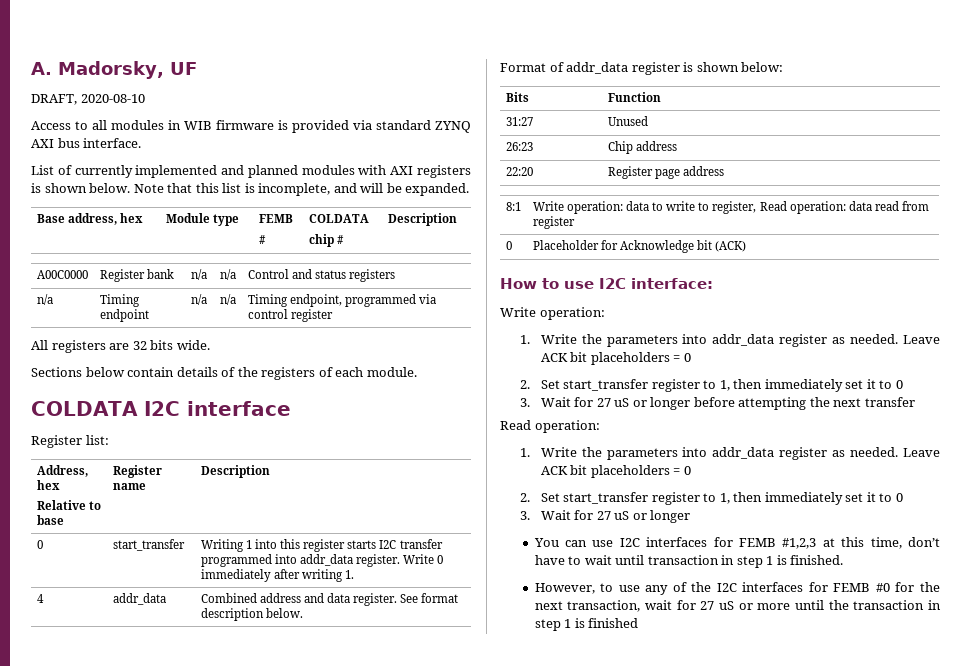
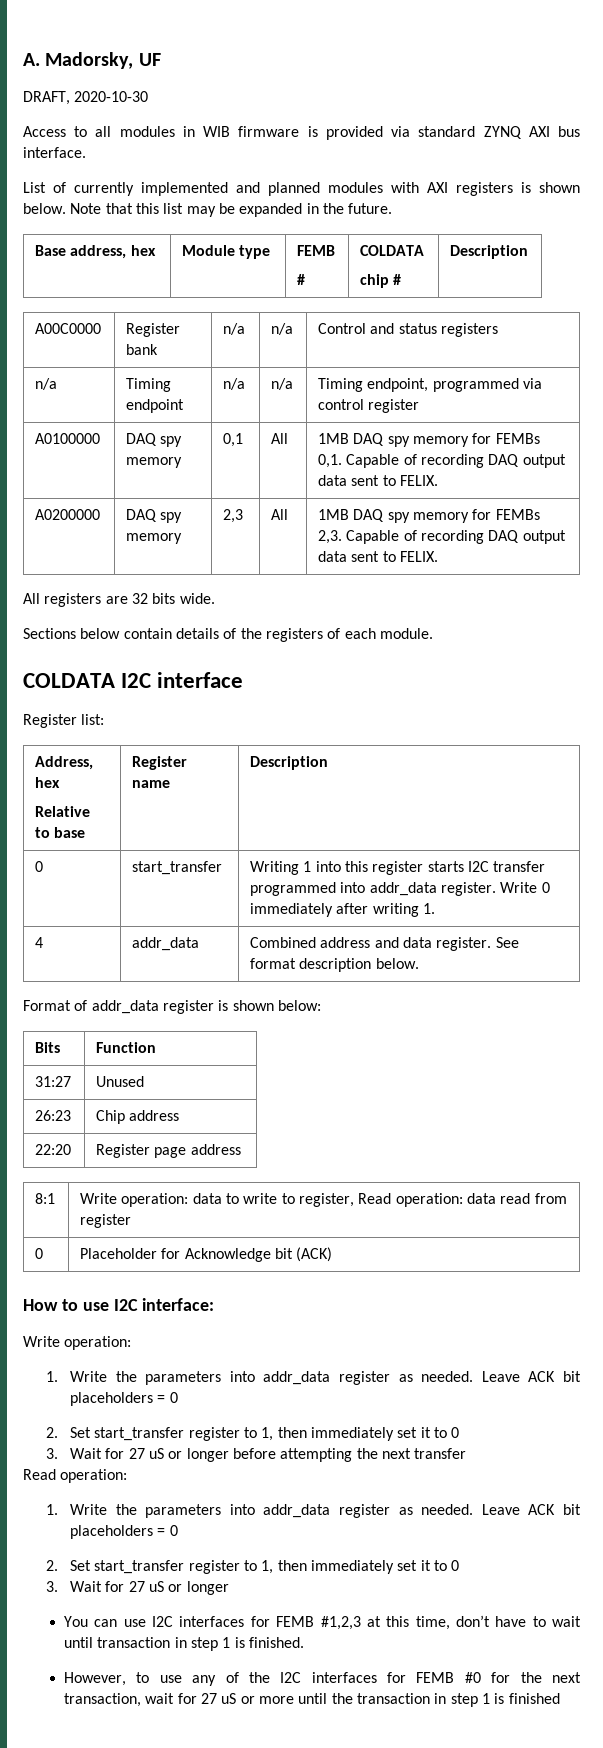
[80,94,145,103] 2020-08-10 -> [74,91,149,102] 2020-10-30
[244,183,470,196] is incomplete, and will be expanded. -> [186,203,393,217] may be expanded in the future.
(333, 315) none -> [35,433,101,444] [126,433,183,447] [126,457,183,468] [223,433,244,447] [271,433,289,444] [318,433,540,447] [318,454,566,468] [318,475,439,486] [35,509,101,520] [126,509,183,523] [126,533,183,544] [223,509,244,523] [271,509,289,520] [318,509,540,523] [318,530,566,544] [318,551,439,562] // A0100000 | DAQ spy memory | 0,1 | All | 1MB DAQ spy memory for FEMBs 0,1. Capable of recording DAQ output data sent to FELIX. // A0200000 | DAQ spy memory | 2,3 | All | 1MB DAQ spy memory for FEMBs 2,3. Capable of recording DAQ output data sent to FELIX.

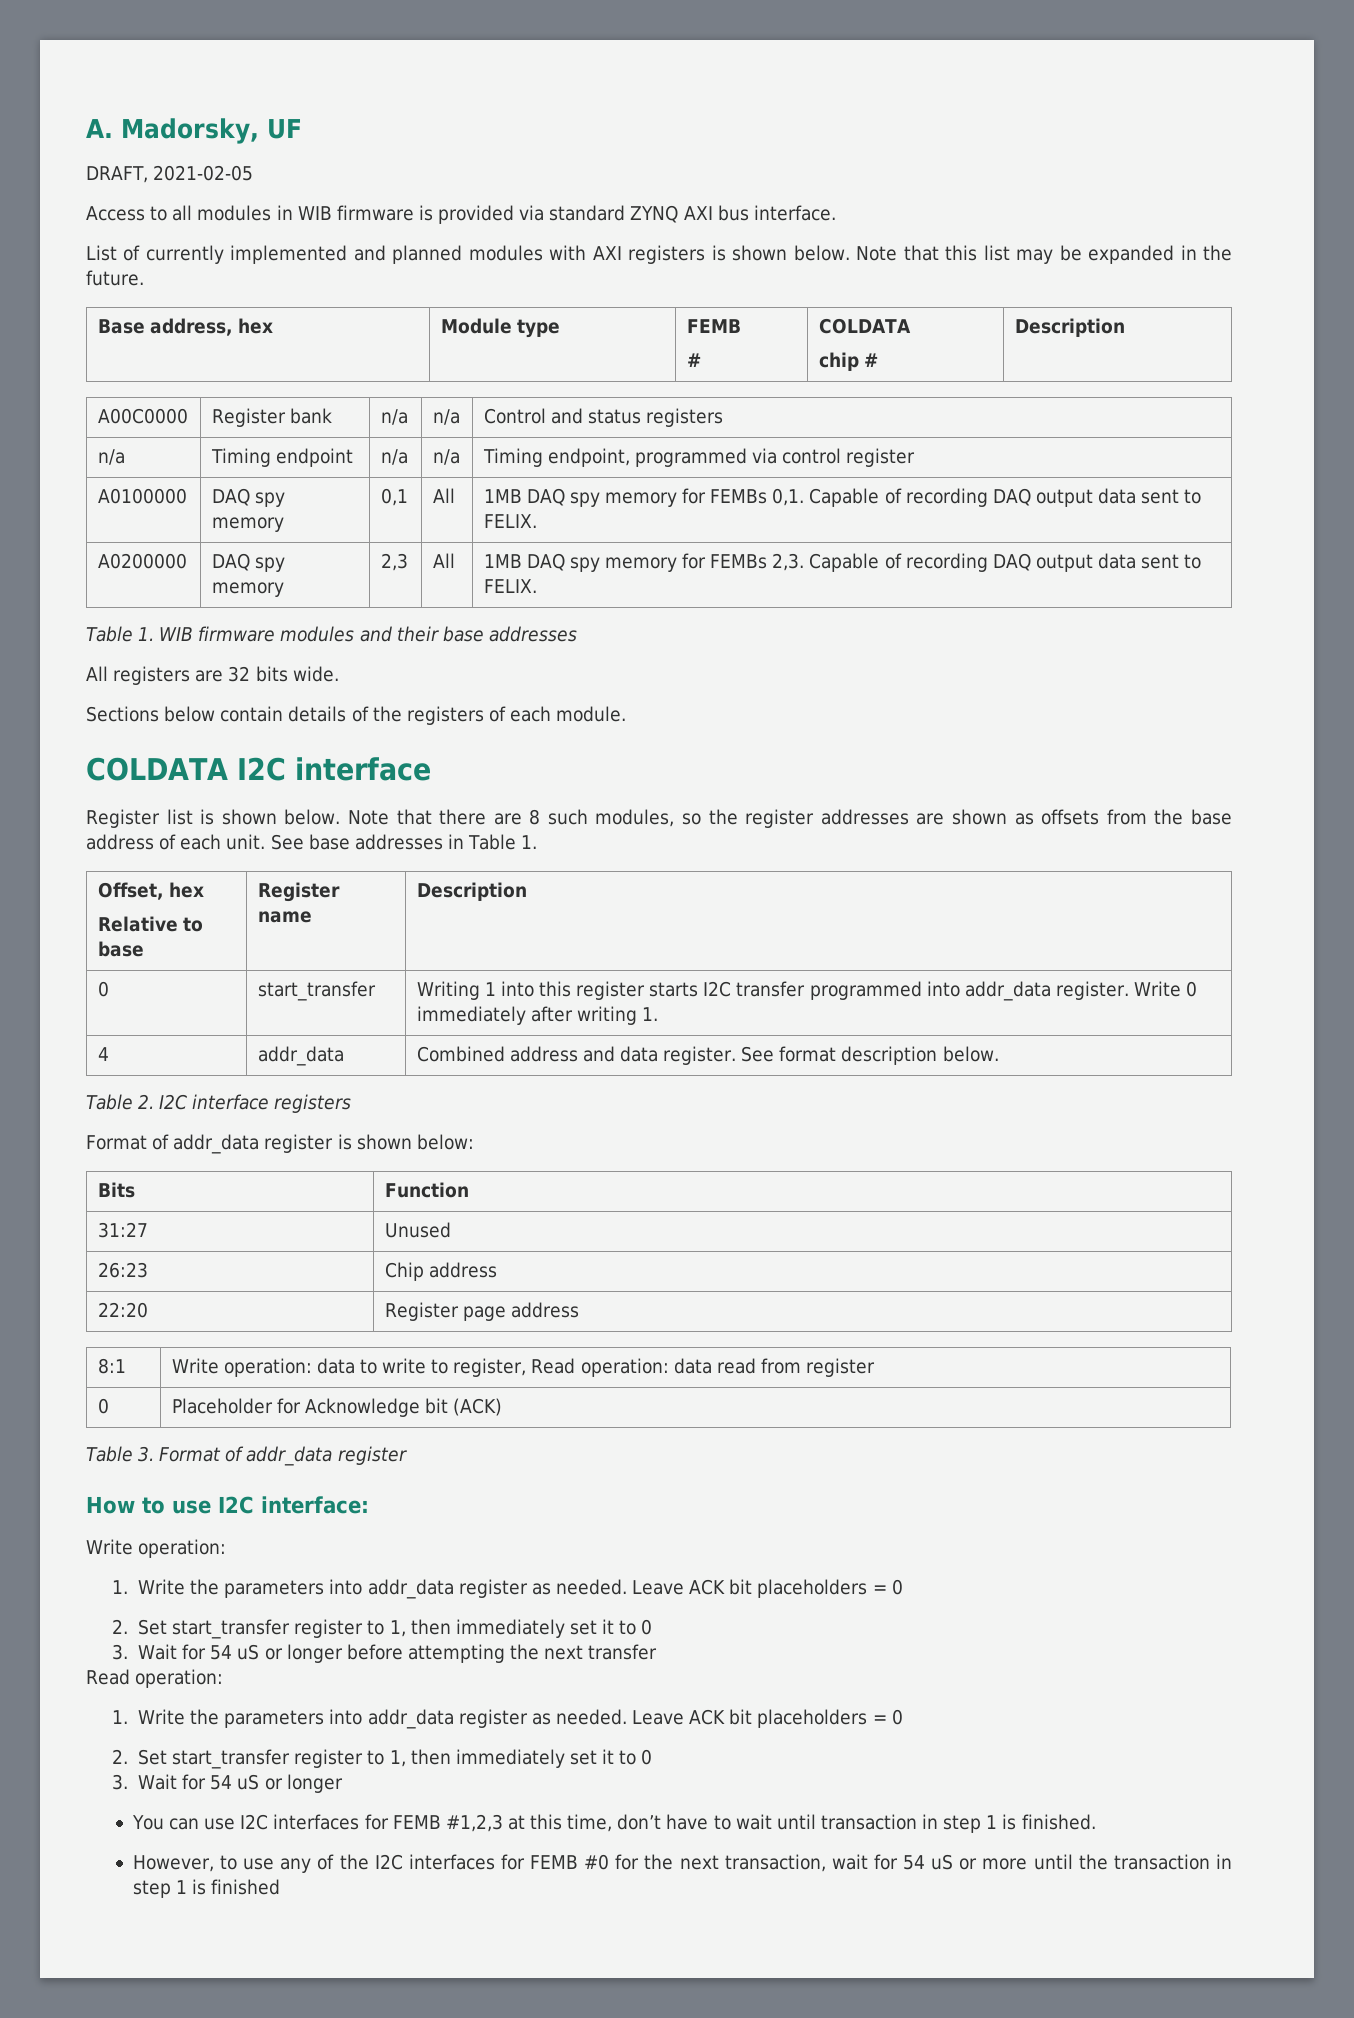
[74,91,149,102] 2020-10-30 -> [153,165,254,181] 2021-02-05
(439, 556) none -> [86,626,578,642] // Table 1. WIB firmware modules and their base addresses
[81,714,105,725] [35,756,94,770] list: // Address, -> [166,809,1232,828] [86,834,538,850] [97,882,164,900] list is shown below. Note that there are 8 such modules, so the register addresses are shown as offsets from the base address of each unit. See base addresses in Table 1. // Offset,
(419, 963) none -> [86,1094,352,1113] // Table 2. I2C interface registers
(333, 1254) none -> [86,1446,407,1466] // Table 3. Format of addr_data register
[128,1448,145,1459] 27 -> [210,1645,233,1660] 54
[128,1581,145,1592] 27 -> [210,1775,233,1790] 54
[201,1693,218,1704] 27 -> [903,1855,926,1870] 54

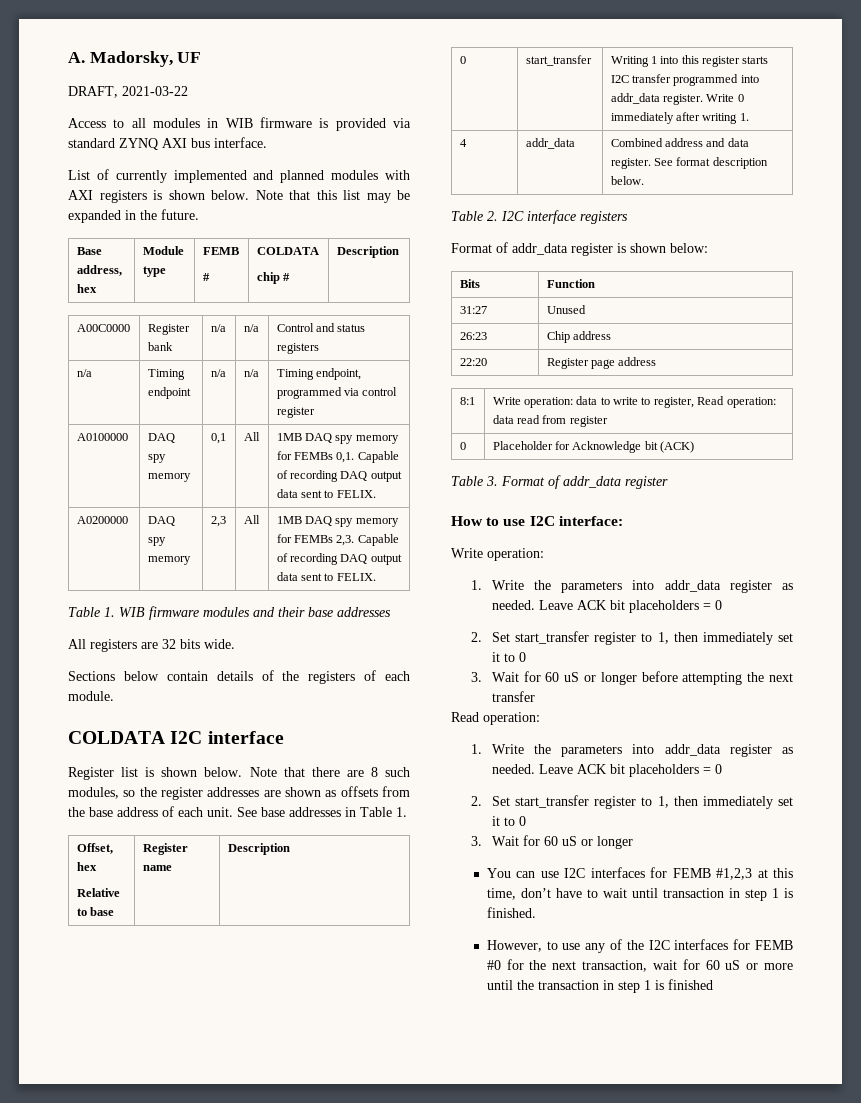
[153,165,254,181] 2021-02-05 -> [122,86,188,96] 2021-03-22
[210,1645,233,1660] 54 -> [545,672,560,682] 60
[210,1775,233,1790] 54 -> [543,836,558,846] 60
[903,1855,926,1870] 54 -> [705,960,720,970] 60

